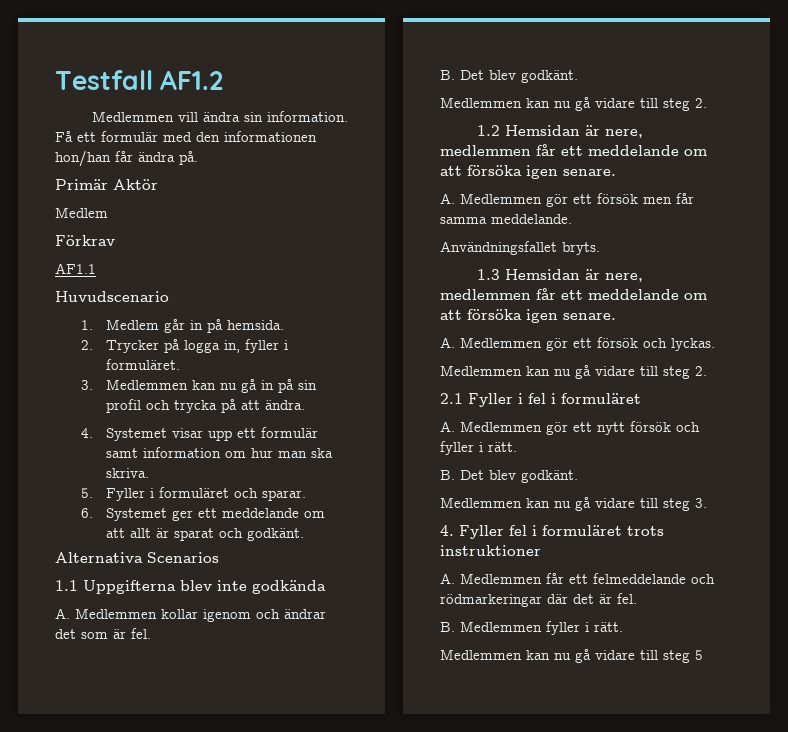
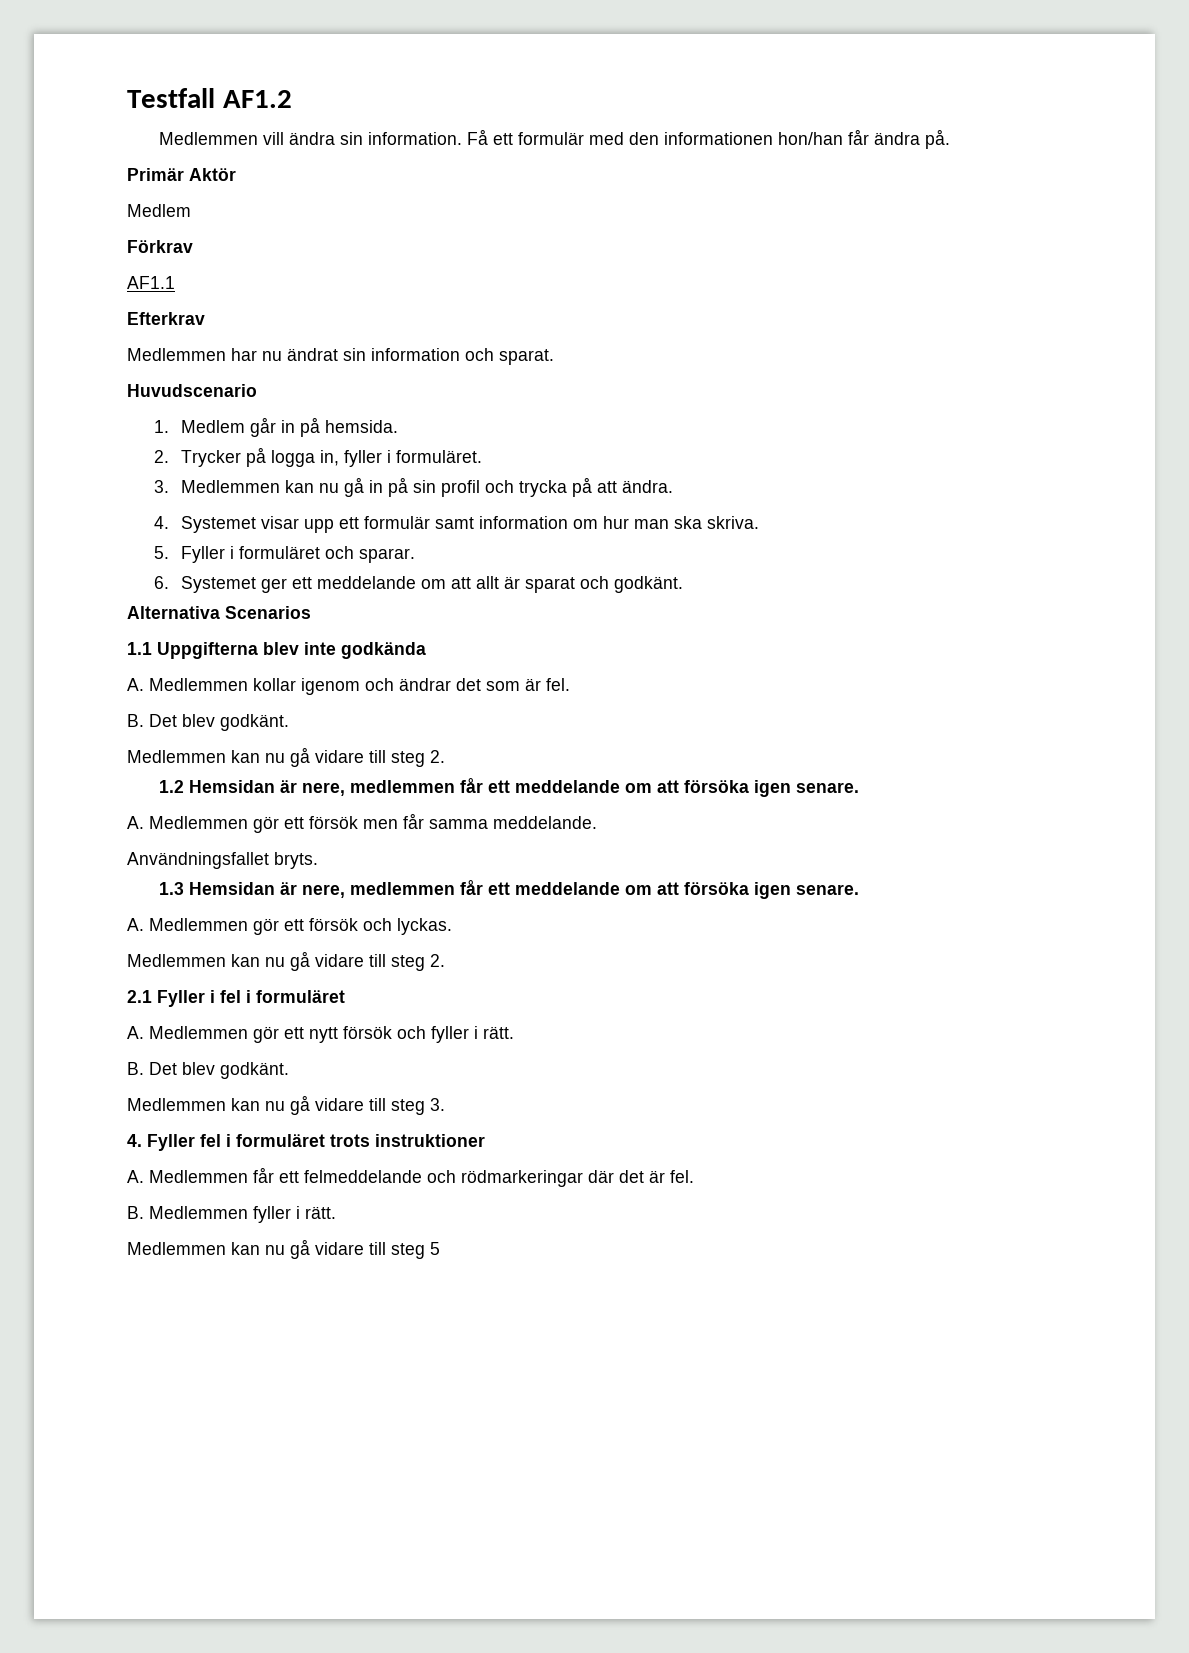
(96, 268) none -> [127,312,205,325] [127,348,554,365] // Efterkrav // Medlemmen har nu ändrat sin information och sparat.

